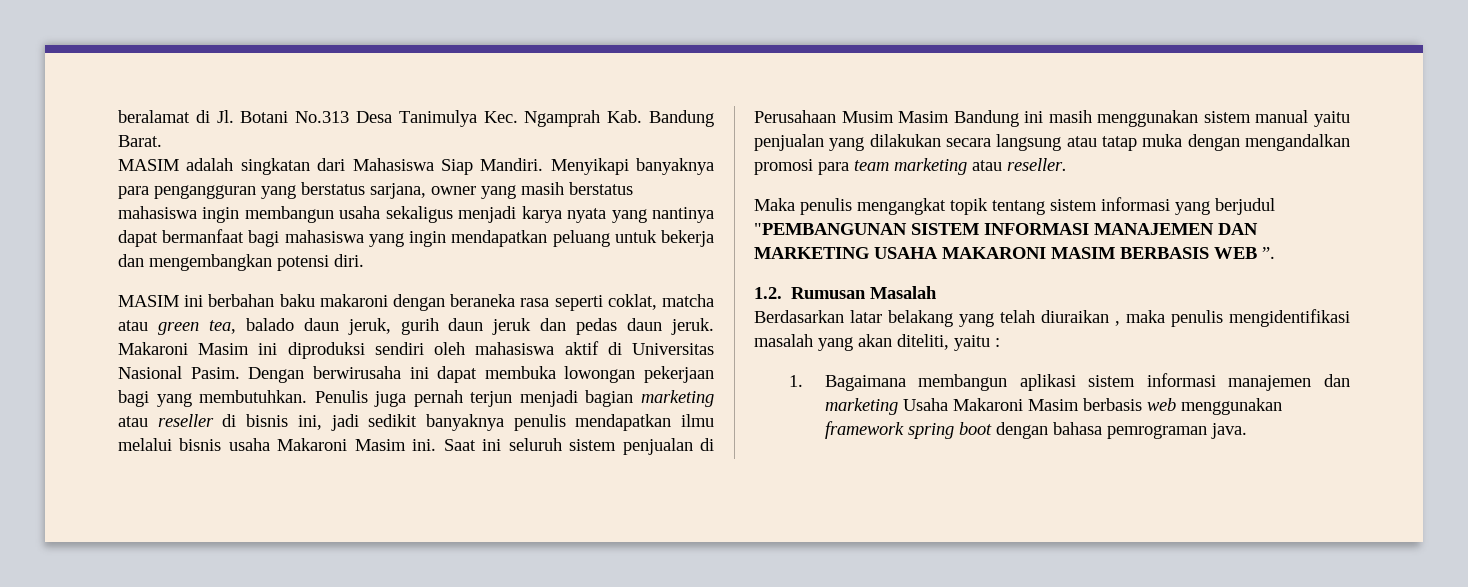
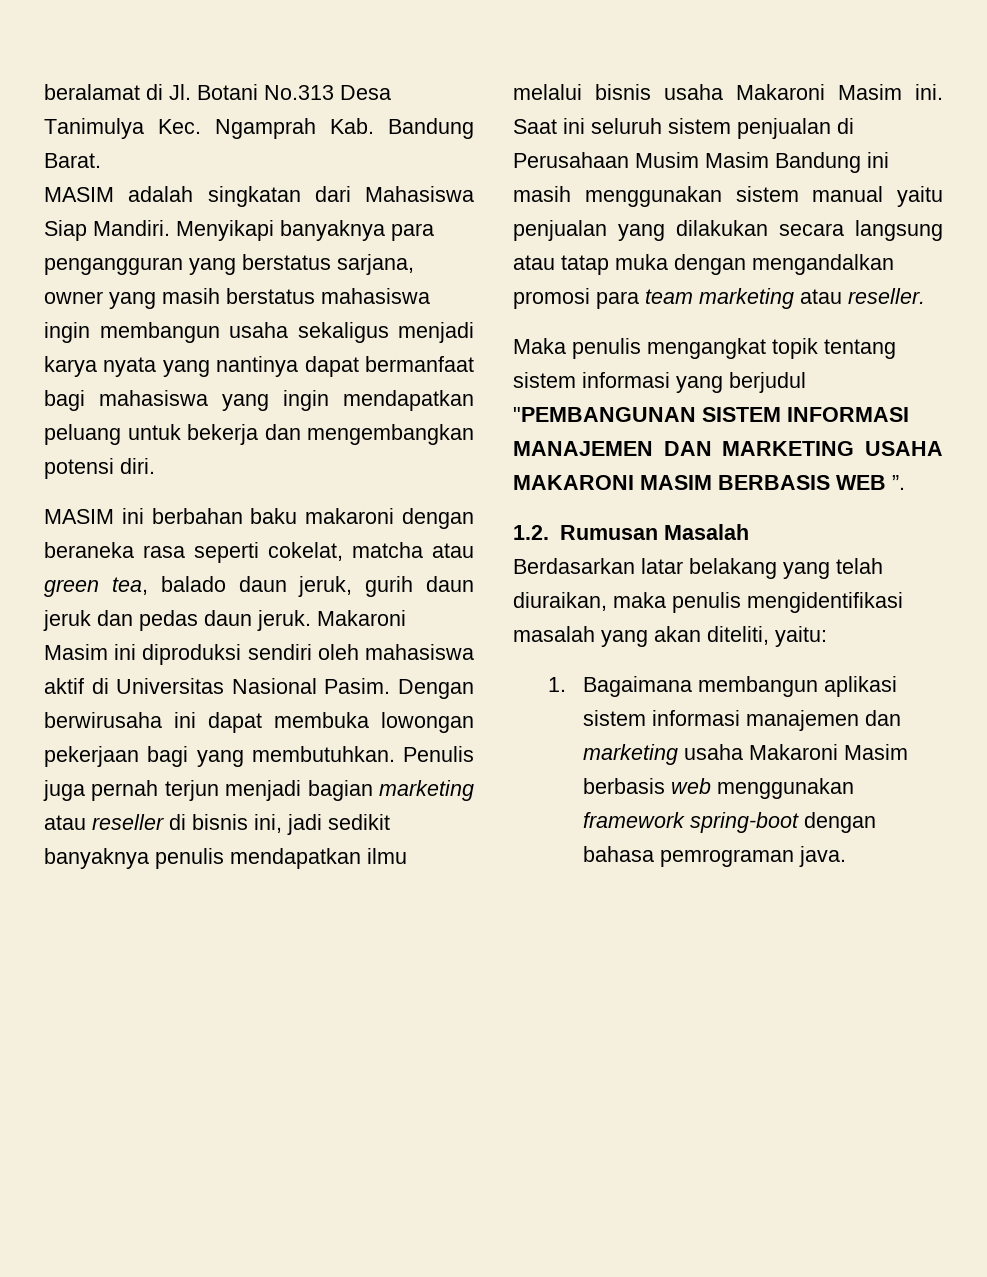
[607,294,657,310] coklat, -> [268,542,343,561] cokelat,
[1041,310,1120,326] diuraikan , -> [513,592,607,611] diuraikan,
[954,335,1000,351] yaitu : -> [775,626,827,647] yaitu:
[902,398,948,411] Usaha -> [684,744,744,760] usaha
[907,422,992,439] spring boot -> [690,812,800,833] spring-boot

